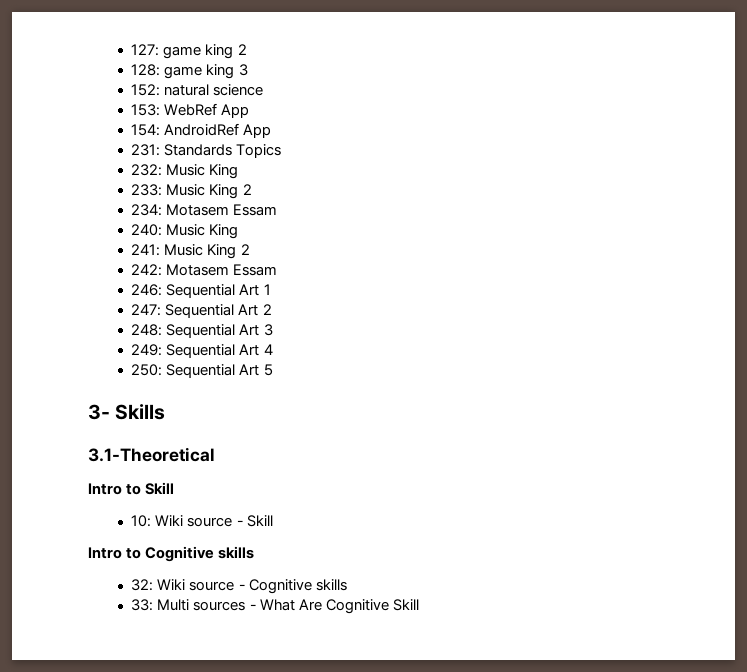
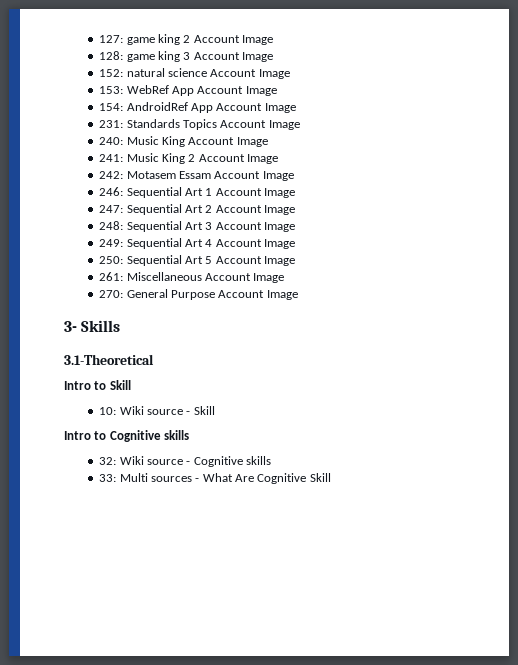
(247, 49) none -> [193,35,274,45] Account Image
(248, 70) none -> [193,52,274,62] Account Image
(264, 90) none -> [210,69,290,79] Account Image
(250, 111) none -> [197,86,277,96] Account Image
(272, 131) none -> [216,103,296,113] Account Image
[131,164,239,179] [131,184,252,199] [131,204,278,216] // 232: Music King // 233: Music King 2 // 234: Motasem Essam -> [220,120,300,130] Account Image
(239, 231) none -> [188,137,268,147] Account Image
(250, 249) none -> [198,154,279,164] Account Image
(278, 270) none -> [214,171,294,181] Account Image
(271, 289) none -> [215,188,296,198] Account Image
(272, 309) none -> [215,205,296,215] Account Image
(273, 330) none -> [215,222,296,232] Account Image
(273, 349) none -> [215,239,296,249] Account Image
(273, 370) none -> [215,256,296,266] [99,272,285,283] [99,289,298,300] Account Image // 261: Miscellaneous Account Image // 270: General Purpose Account Image

